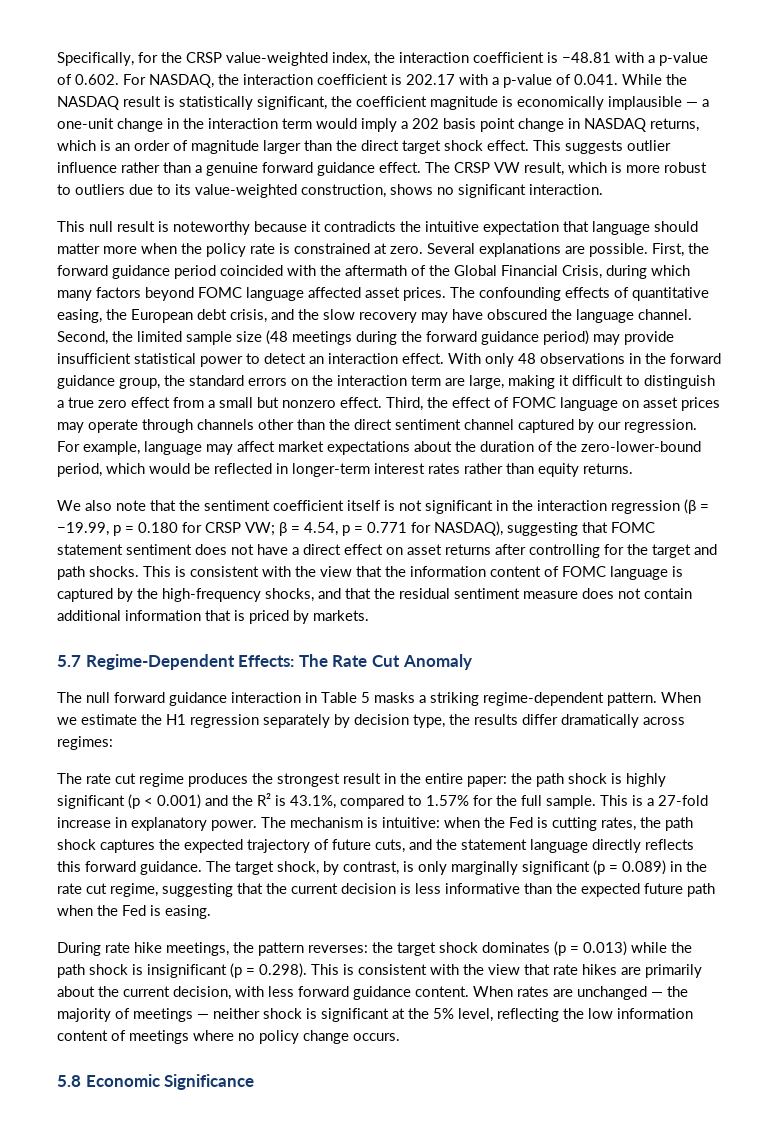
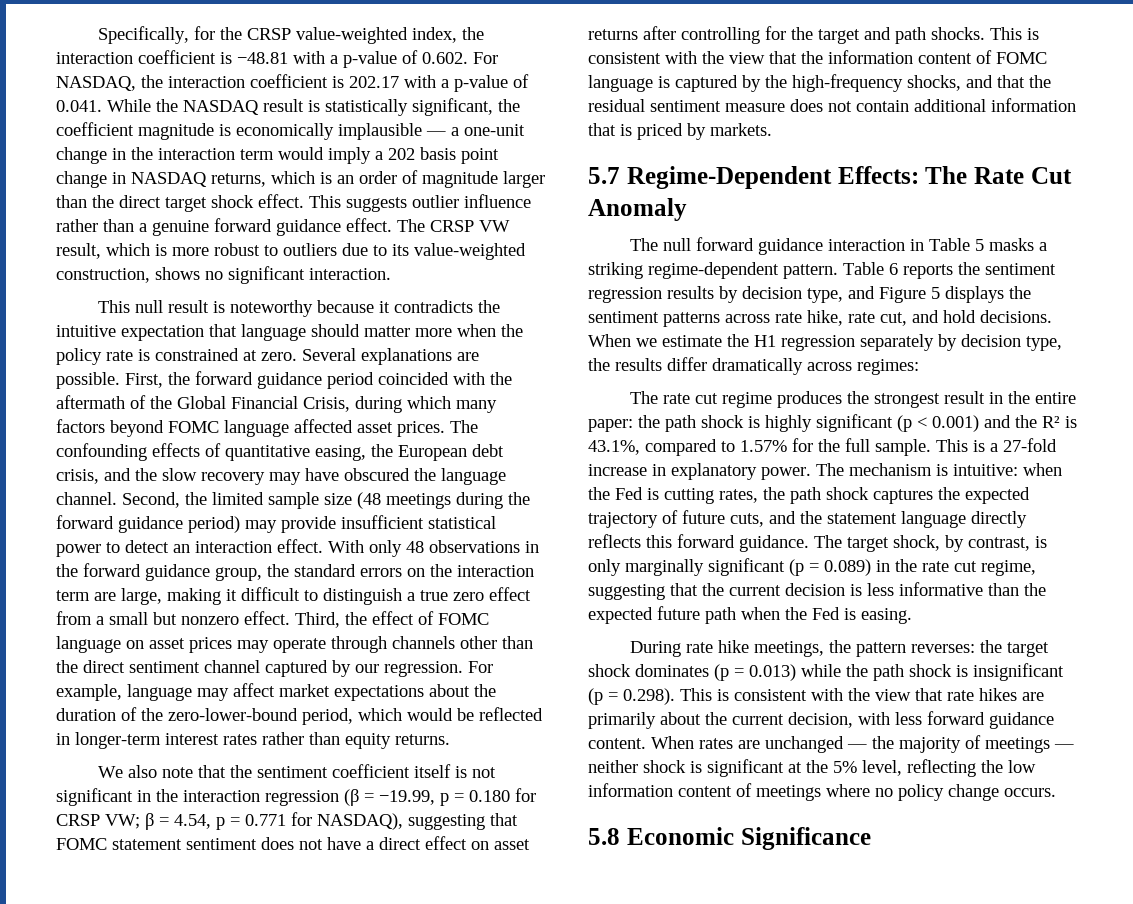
(657, 699) none -> [843,262,1056,279] [588,286,1031,303] [588,310,1052,327] Table 6 reports the sentiment regression results by decision type, and Figure 5 displays the sentiment patterns across rate hike, rate cut, and hold decisions.

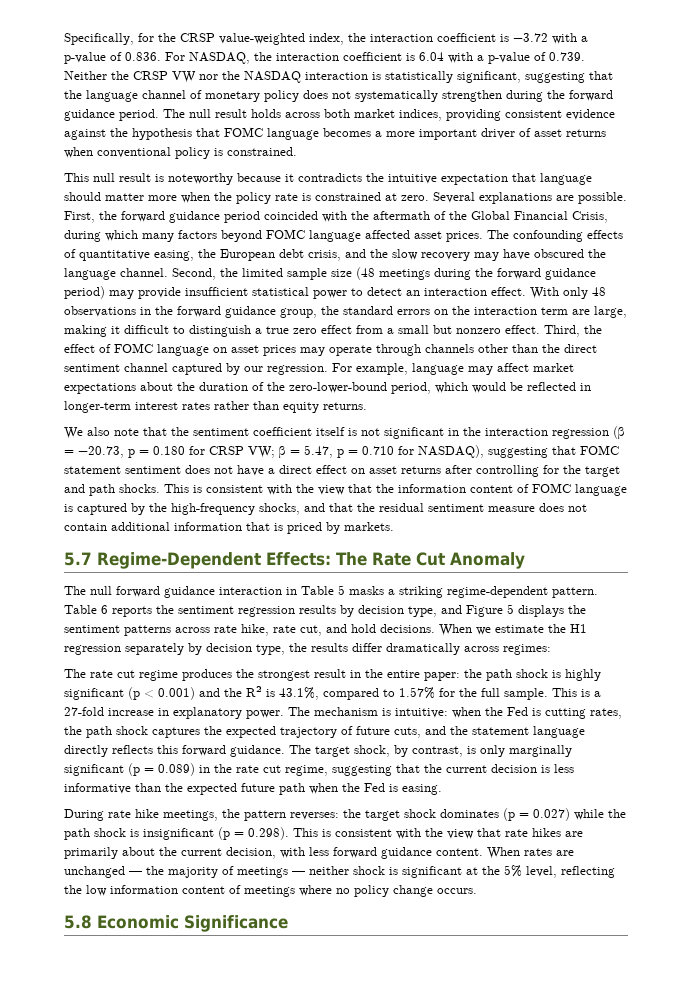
[237,50,468,68] −48.81 with a p-value of 0.602. -> [513,33,588,44] [64,52,161,64] −3.72 with a p-value of 0.836.
[349,74,529,92] [56,99,151,112] 202.17 with a p-value of 0.041. While -> [419,52,585,64] [64,71,218,83] 6.04 with a p-value of 0.739. Neither the CRSP VW nor
[263,99,304,112] result -> [305,72,368,80] interaction
[498,99,520,112] [56,122,525,140] [56,147,499,164] [56,170,545,188] [56,194,531,212] [56,218,510,236] [56,243,526,260] [56,266,391,284] the coefficient magnitude is economically implausible — a one-unit change in the interaction term would imply a 202 basis point change in NASDAQ returns, which is an order of magnitude larger than the direct target shock effect. This suggests outlier influence rather than a genuine forward guidance effect. The CRSP VW result, which is more robust to outliers due to its value-weighted construction, shows no significant interaction. -> [525,71,613,83] [64,90,613,102] [64,109,615,121] [64,127,606,140] [64,147,297,159] suggesting that the language channel of monetary policy does not systematically strengthen during the forward guidance period. The null result holds across both market indices, providing consistent evidence against the hypothesis that FOMC language becomes a more important driver of asset returns when conventional policy is constrained.
[379,790,435,805] −19.99, -> [78,446,124,458] −20.73,
[174,814,286,830] 4.54, p = 0.771 -> [304,445,394,458] 5.47, p = 0.710
[749,664,796,681] 0.013) -> [533,808,570,821] 0.027)

